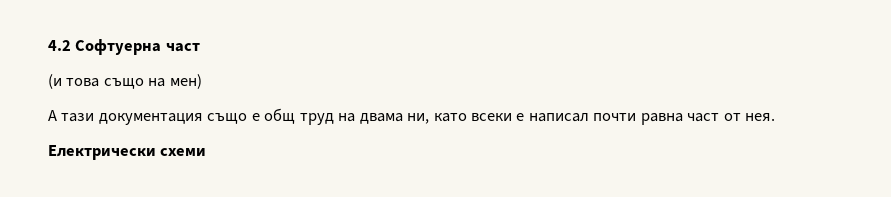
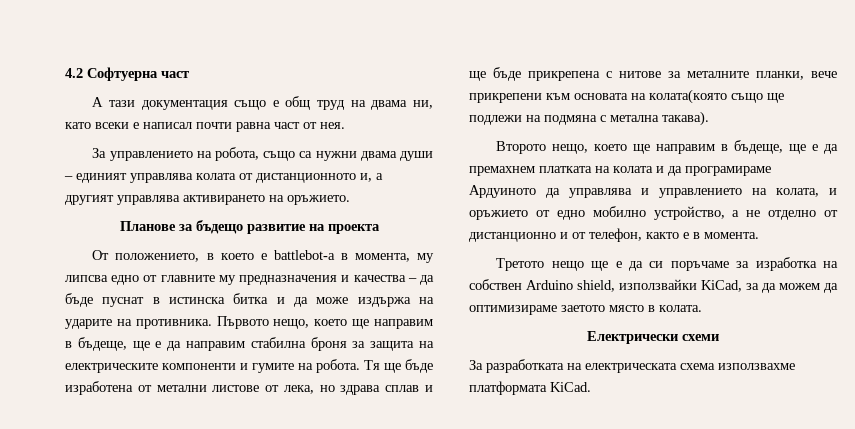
[48,74,202,89] // (и това също на мен) -> (189, 74) none
[48,145,207,160] Електрически схеми -> [92,147,433,161] [64,173,383,183] [65,195,350,205] [119,220,380,234] [92,250,434,263] [65,275,435,285] [65,293,434,307] [65,316,433,329] [65,337,435,351] [65,359,433,373] [65,381,433,395] [469,67,837,81] [469,89,784,104] [469,111,709,126] [496,140,838,154] [469,166,771,176] [469,185,837,198] [469,206,838,220] [469,228,759,242] [496,257,838,271] [469,279,838,293] [469,305,702,315] [587,331,719,344] [469,359,795,373] [469,381,591,395] За управлението на робота, също са нужни двама души – единият управлява колата от дистанционното и, а другият управлява активирането на оръжието. // Планове за бъдещо развитие на проекта // От положението, в което е battlebot-a в момента, му липсва едно от главните му предназначения и качества – да бъде пуснат в истинска битка и да може издържа на ударите на противника. Първото нещо, което ще направим в бъдеще, ще е да направим стабилна броня за защита на електрическите компоненти и гумите на робота. Тя ще бъде изработена от метални листове от лека, но здрава сплав и ще бъде прикрепена с нитове за металните планки, вече прикрепени към основата на колата(която също ще подлежи на подмяна с метална такава). // Второто нещо, което ще направим в бъдеще, ще е да премахнем платката на колата и да програмираме Ардуиното да управлява и управлението на колата, и оръжието от едно мобилно устройство, а не отделно от дистанционно и от телефон, както е в момента. // Третото нещо ще е да си поръчаме за изработка на собствен Arduino shield, използвайки KiCad, за да можем да оптимизираме заетото място в колата. // Електрически схеми // За разработката на електрическата схема използвахме платформата KiCad.

